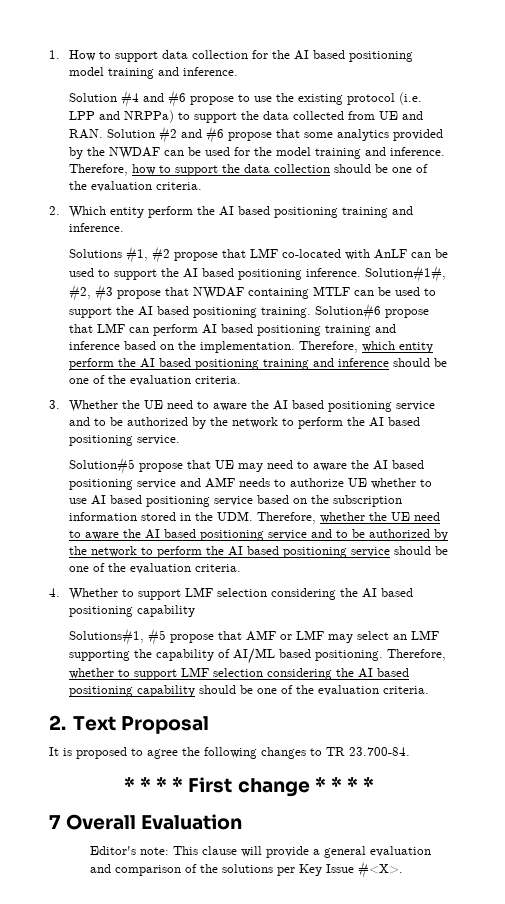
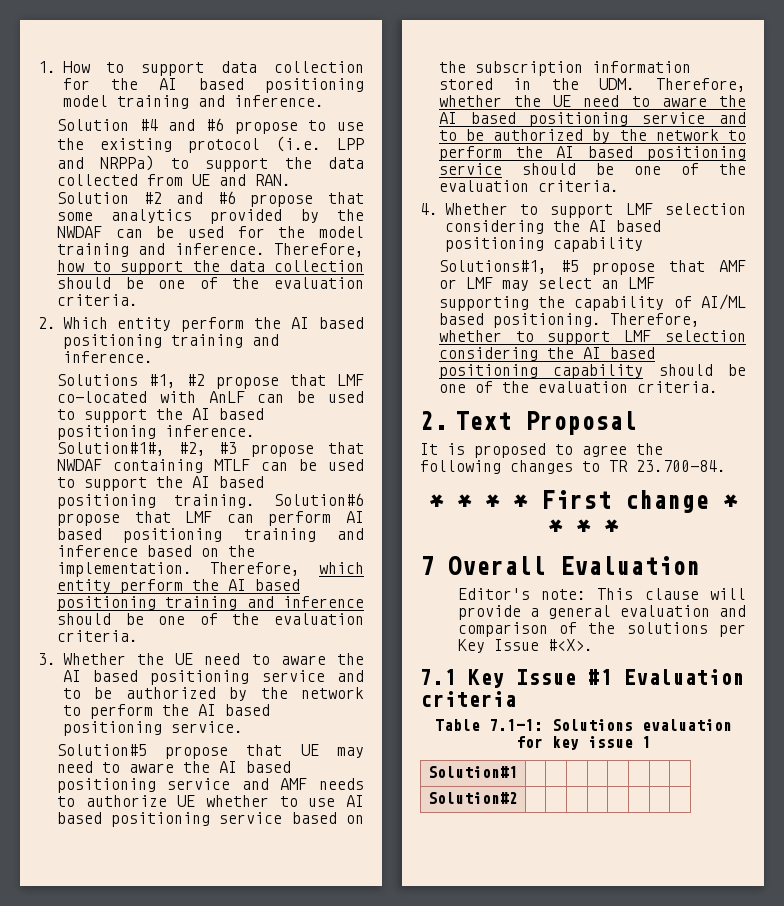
(403, 869) none -> [420,669,744,688] [420,691,516,707] [434,719,732,731] [515,736,651,750] [428,766,518,778] [428,792,518,804] // 7.1 Key Issue #1 Evaluation criteria // Table 7.1-1: Solutions evaluation for key issue 1 // Solution#1 | | | | | | | | // Solution#2 | | | | | | | |

